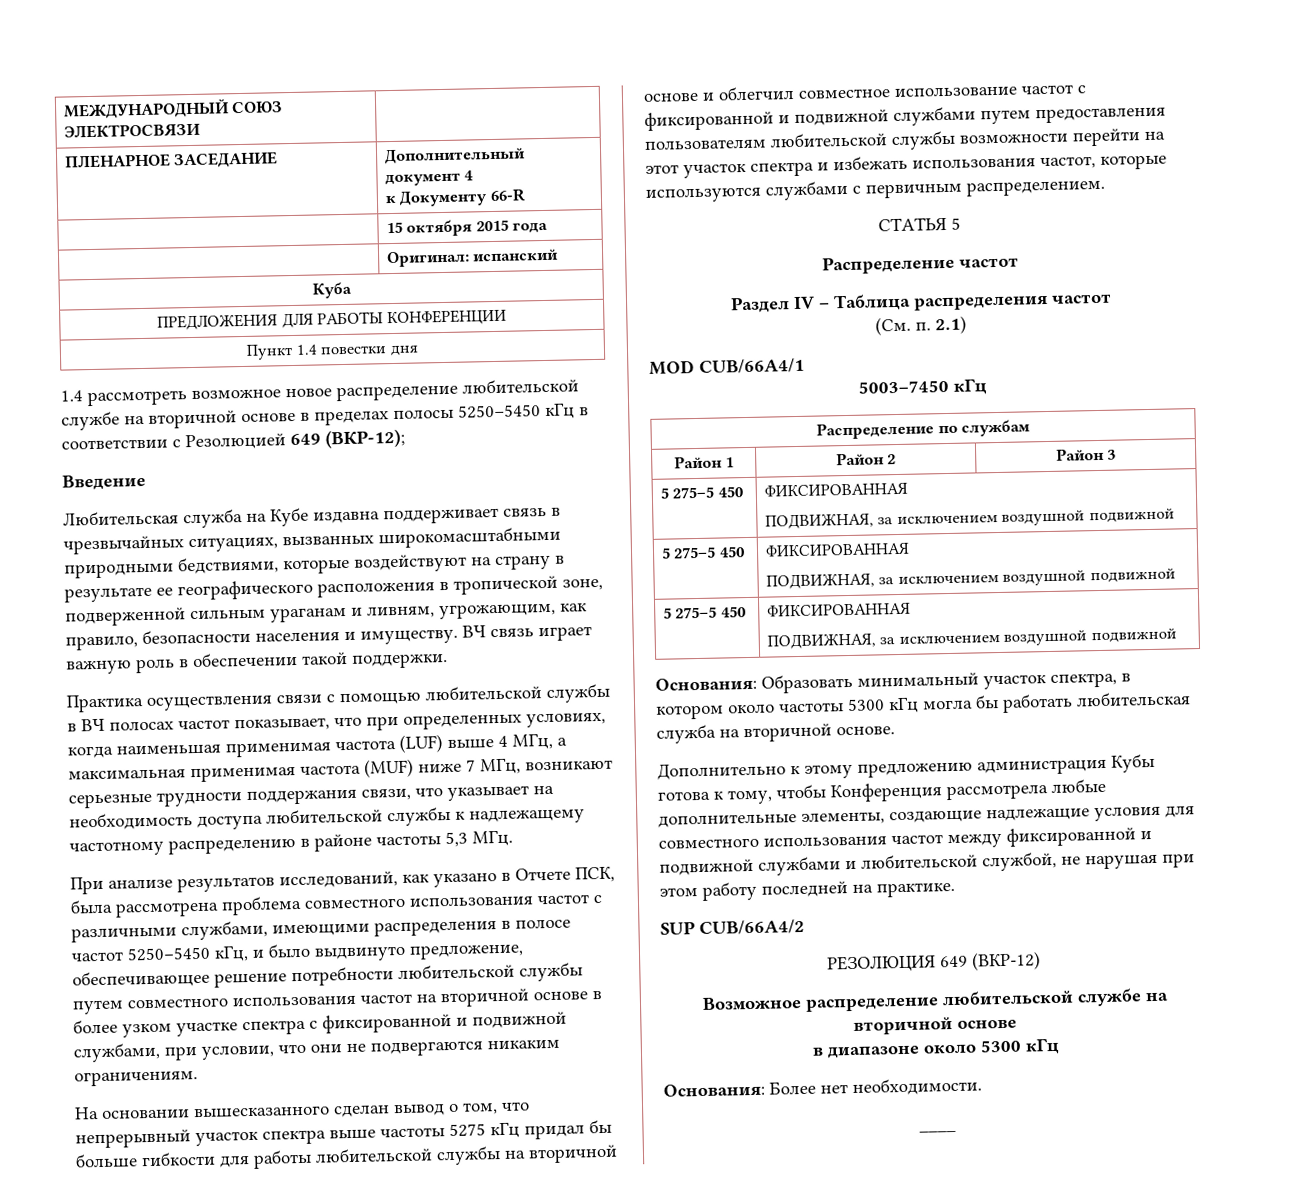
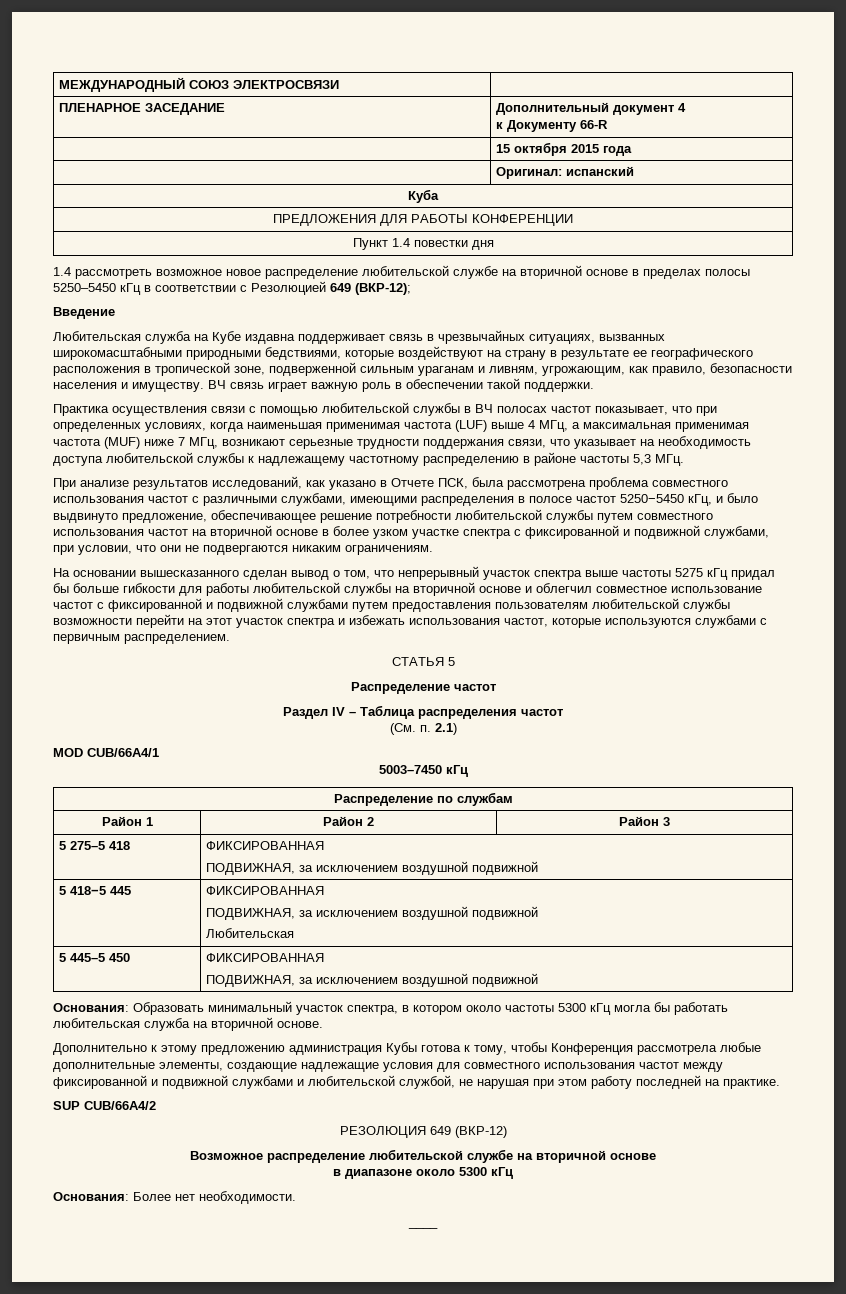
[717,486,743,498] [763,481,908,497] [764,508,1175,530] [660,546,745,559] [764,541,910,557] [765,568,1176,590] [662,606,718,619] 450 | ФИКСИРОВАННАЯ // ПОДВИЖНАЯ, за исключением воздушной подвижной // 5 275–5 450 | ФИКСИРОВАННАЯ // ПОДВИЖНАЯ, за исключением воздушной подвижной // 5 275–5 -> [109,841,131,850] [206,841,325,850] [206,861,539,875] [59,886,132,895] [206,886,325,895] [206,906,539,920] [206,928,295,938] [59,953,106,962] 418 | ФИКСИРОВАННАЯ // ПОДВИЖНАЯ, за исключением воздушной подвижной // 5 418−5 445 | ФИКСИРОВАННАЯ // ПОДВИЖНАЯ, за исключением воздушной подвижной // Любительская // 5 445–5

